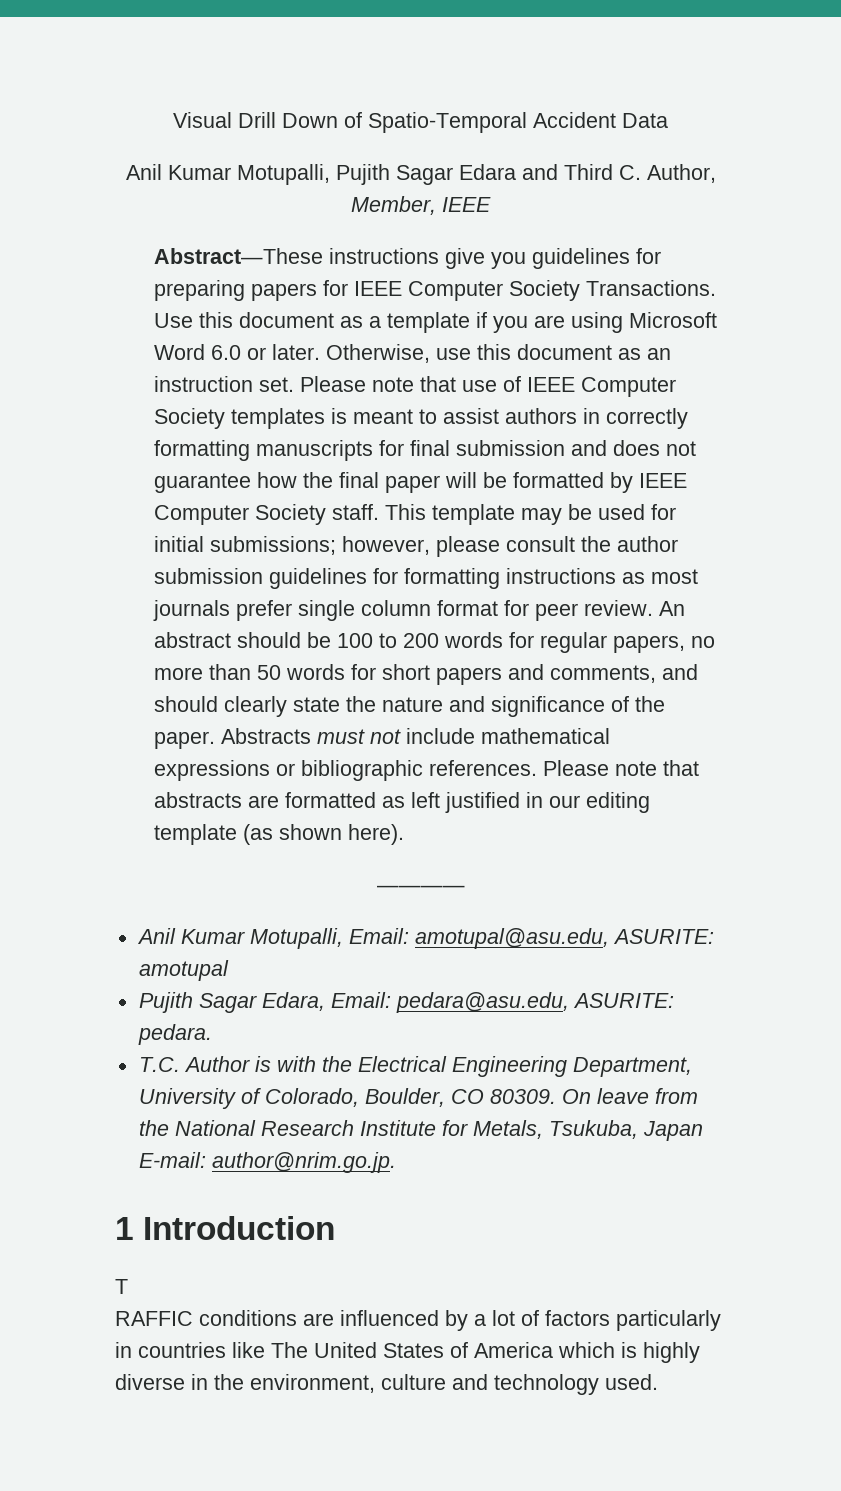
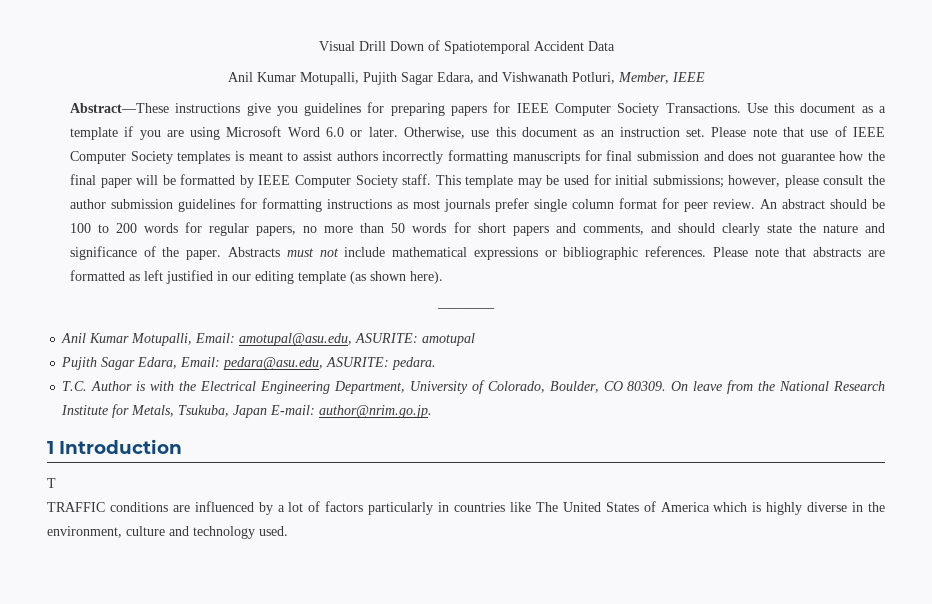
[368,112,527,133] Spatio-Temporal -> [443,41,530,54] Spatiotemporal
[458,164,716,183] Edara and Third C. Author, -> [436,72,615,84] Edara, and Vishwanath Potluri,
[582,408,688,429] in correctly -> [382,151,444,164] incorrectly
[115,1311,193,1326] RAFFIC -> [47,502,105,512] TRAFFIC

